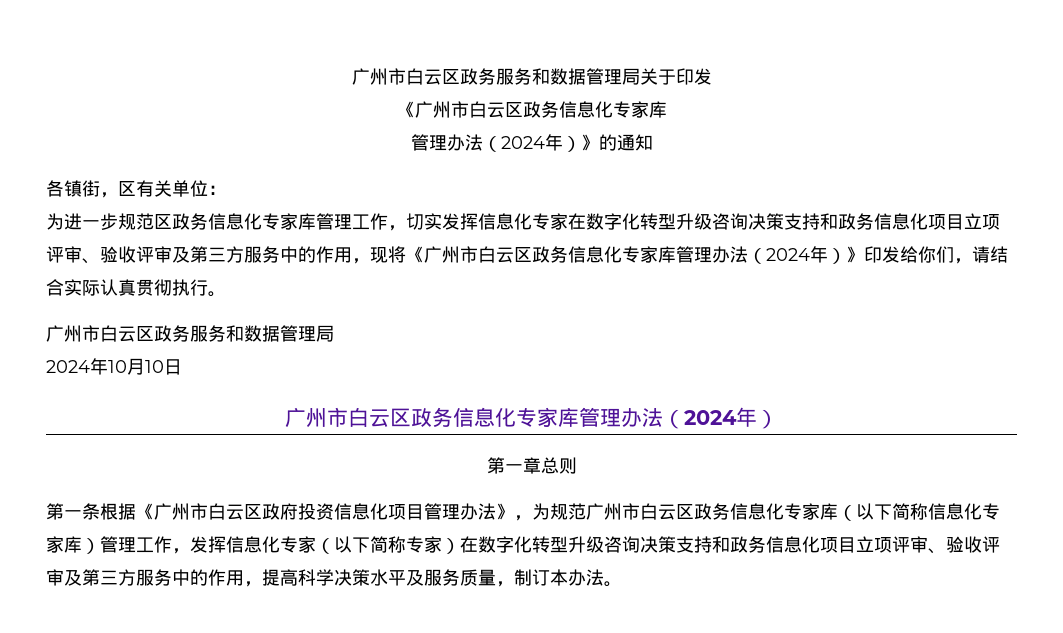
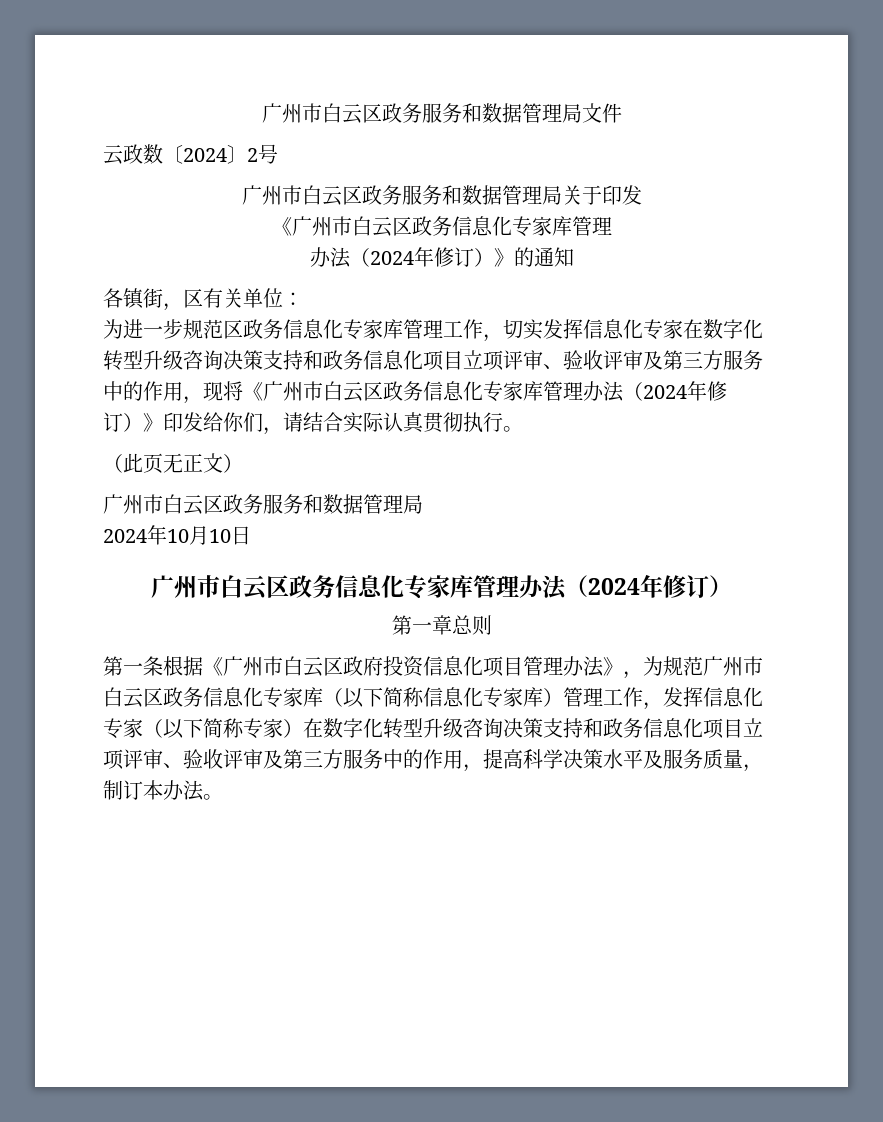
[351,68,640,85] 广州市白云区政务服务和数据管理局 -> [261,103,622,124] [103,144,278,165] [241,185,562,206] 广州市白云区政务服务和数据管理局文件 // 云政数〔2024〕2号 // 广州市白云区政务服务和数据管理局
[410,134,563,152] // 管理办法（2024年 -> [571,216,612,236] [309,247,474,268] 管理 // 办法（2024年修订
(828, 254) none -> [707,381,727,401] [103,412,123,432] 修订
(226, 294) none -> [103,453,243,473] // （此页无正文）
(757, 417) none -> [663,575,709,598] 修订

